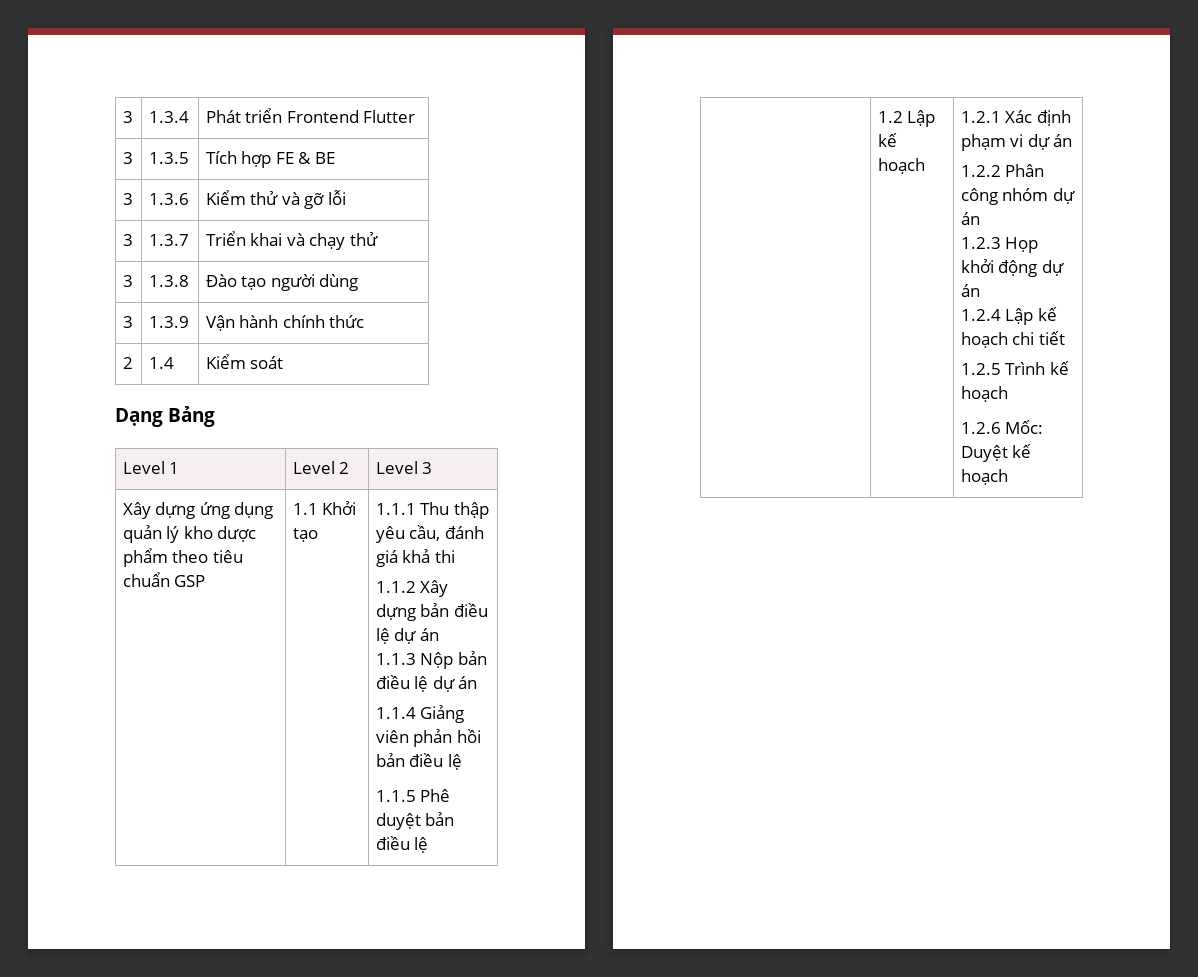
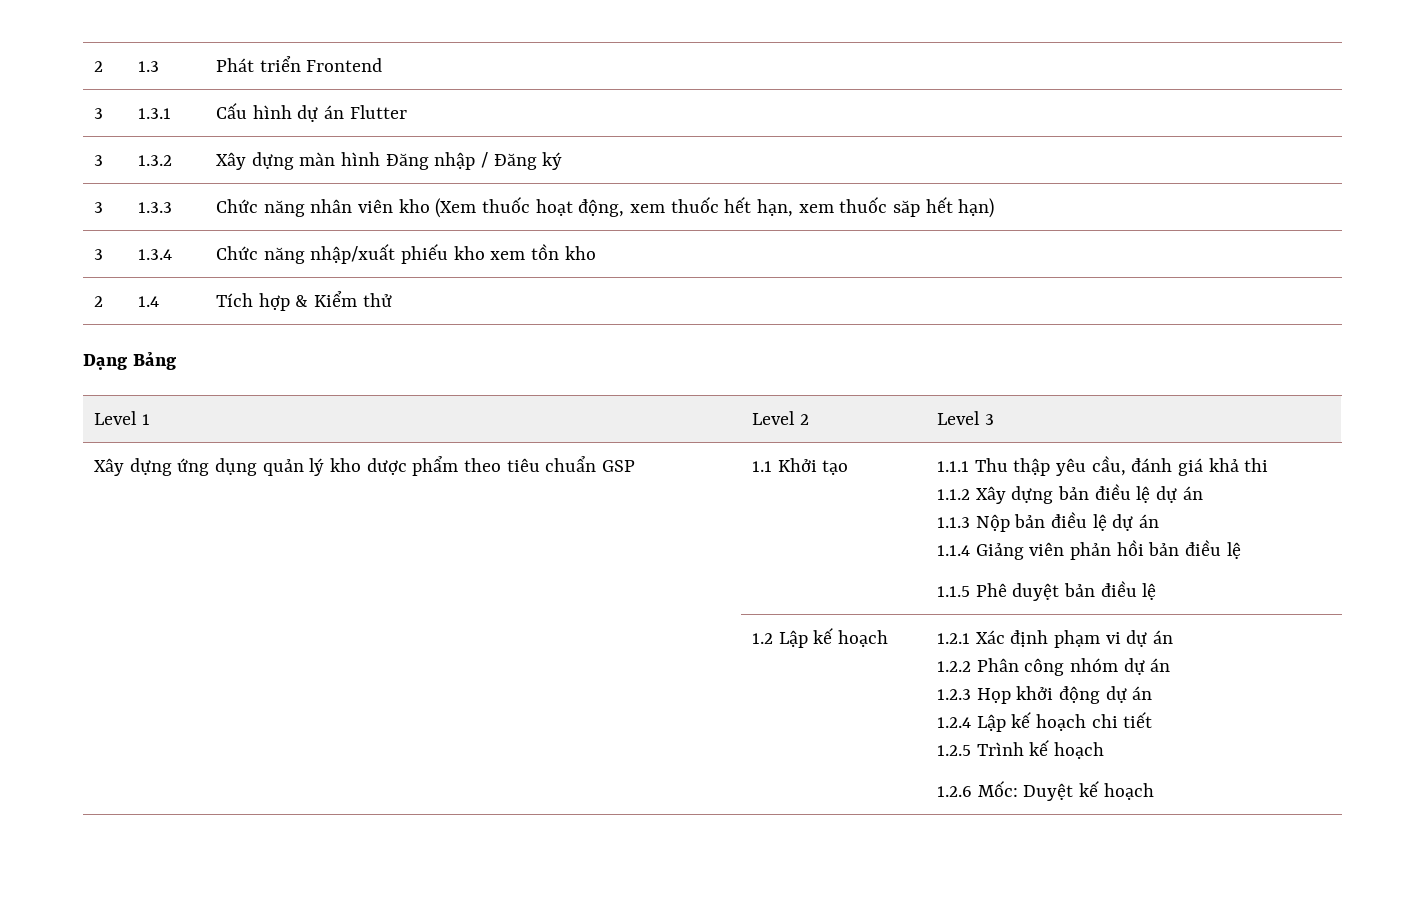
[122,111,133,123] [148,111,189,123] [205,108,416,123] [122,152,133,164] [148,152,189,164] [205,151,335,168] [122,193,133,205] [148,193,189,205] [205,190,346,209] [122,234,133,246] [148,234,189,246] [205,231,378,250] [122,275,133,287] [148,275,189,287] [205,274,359,291] [122,316,133,328] [148,316,189,328] [205,315,365,331] [122,357,133,369] [148,357,174,369] [205,354,284,369] 3 | 1.3.4 | Phát triển Frontend Flutter // 3 | 1.3.5 | Tích hợp FE & BE // 3 | 1.3.6 | Kiểm thử và gỡ lỗi // 3 | 1.3.7 | Triển khai và chạy thử // 3 | 1.3.8 | Đào tạo người dùng // 3 | 1.3.9 | Vận hành chính thức // 2 | 1.4 | Kiểm soát -> [93,61,103,72] [137,61,159,72] [215,56,383,72] [93,108,103,119] [137,108,171,119] [215,103,407,122] [93,155,103,166] [137,155,172,166] [215,152,563,170] [93,202,103,213] [137,202,172,213] [215,197,995,218] [93,249,103,260] [137,249,172,260] [215,244,596,264] [93,296,103,307] [137,296,159,307] [215,291,392,311] 2 | 1.3 | Phát triển Frontend // 3 | 1.3.1 | Cấu hình dự án Flutter // 3 | 1.3.2 | Xây dựng màn hình Đăng nhập / Đăng ký // 3 | 1.3.3 | Chức năng nhân viên kho (Xem thuốc hoạt động, xem thuốc hết hạn, xem thuốc săp hết hạn) // 3 | 1.3.4 | Chức năng nhập/xuất phiếu kho xem tồn kho // 2 | 1.4 | Tích hợp & Kiểm thử

